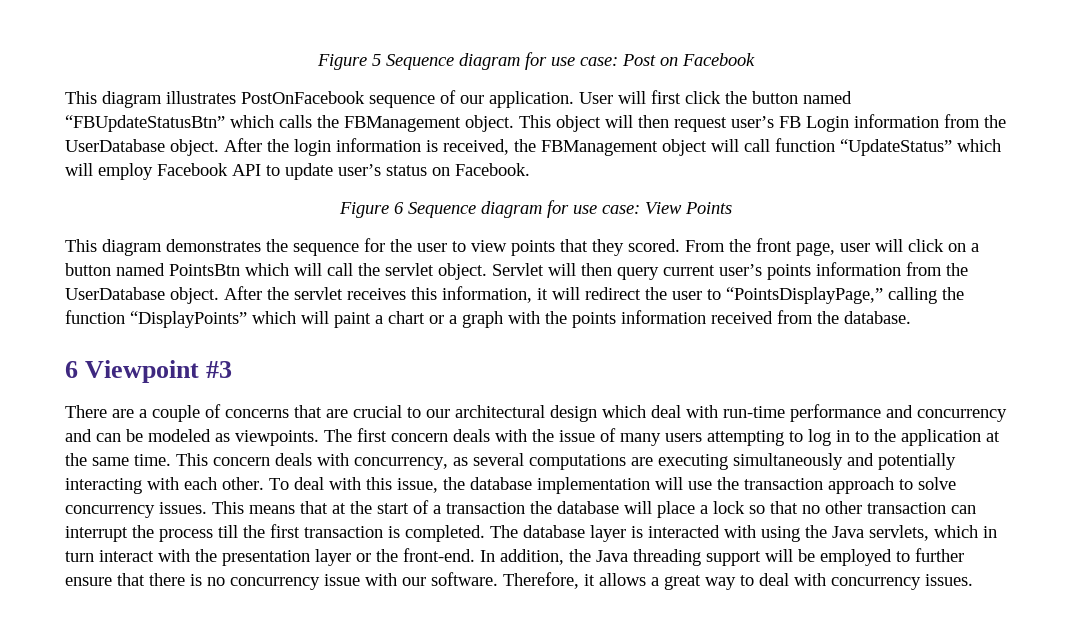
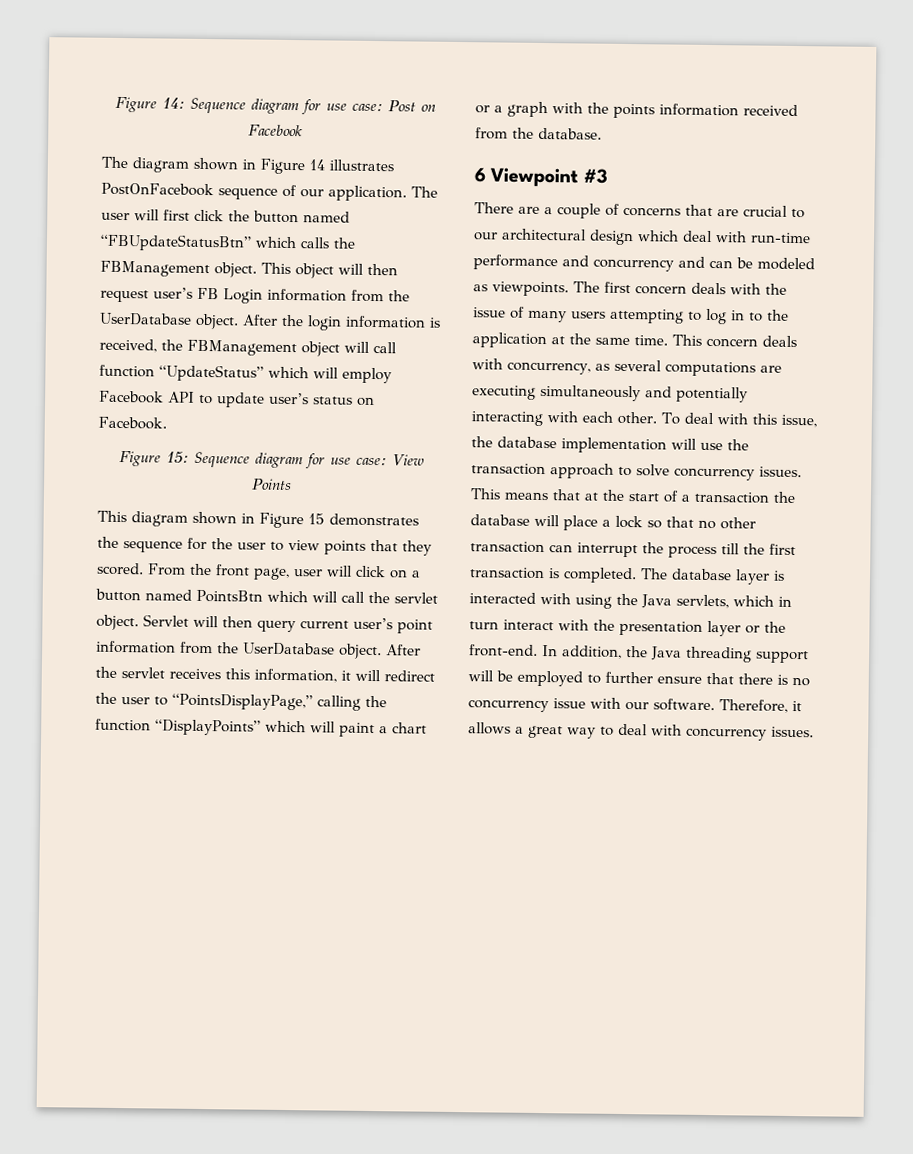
[316,54,381,70] Figure 5 -> [115,96,185,113] Figure 14:
[65,91,162,108] This diagram -> [101,156,325,175] The diagram shown in Figure 14
[579,92,613,104] User -> [411,186,438,198] [101,212,130,221] The user
[393,202,404,214] 6 -> [165,451,189,464] 15:
(162, 247) none -> [192,511,325,529] shown in Figure 15
[767,264,811,280] points -> [397,619,433,634] point

